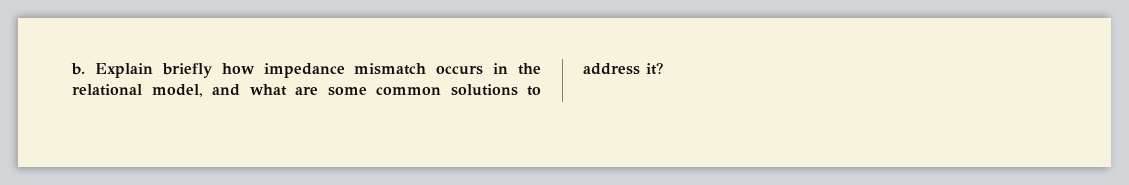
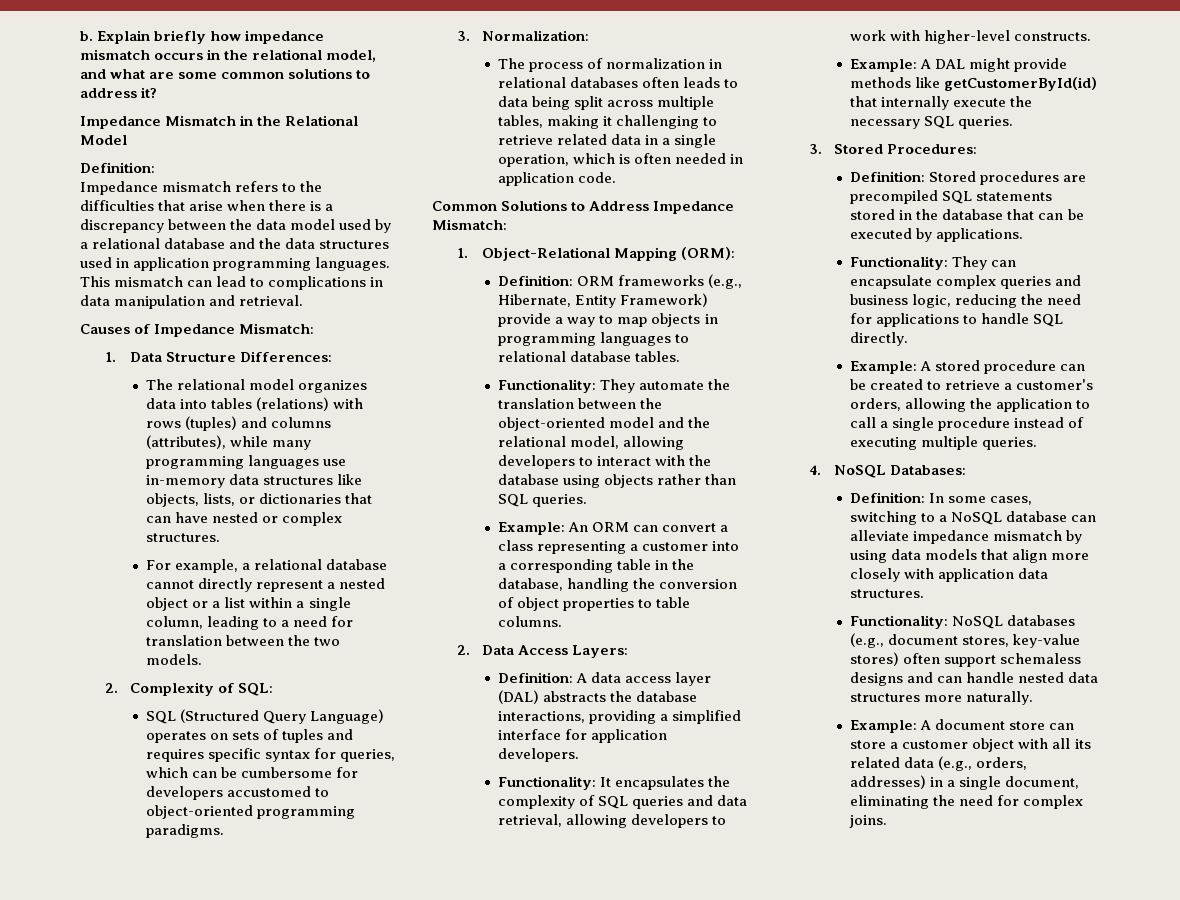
(663, 68) none -> [80,115,359,129] [80,135,127,145] [80,162,155,173] [80,181,323,195] [80,200,334,211] [80,219,392,233] [80,238,390,249] [80,257,391,271] [80,276,384,290] [80,295,304,309] [80,323,315,337] [104,351,332,362] [146,379,368,393] [146,397,364,411] [146,416,332,431] [146,435,312,450] [146,455,347,469] [146,474,363,488] [146,493,373,507] [146,512,343,526] [146,533,221,542] [146,559,388,573] [146,578,386,592] [146,597,351,611] [146,616,354,630] [146,635,341,646] [146,654,203,665] [104,682,273,696] [146,709,385,724] [146,729,354,743] [146,748,396,762] [146,767,359,778] [146,786,330,800] [146,805,356,819] [146,824,225,838] [456,30,589,41] [498,58,723,72] [498,77,739,88] [498,96,715,110] [498,115,718,129] [498,134,717,148] [498,153,744,167] [498,172,617,186] [432,200,735,214] [432,219,507,230] [456,247,735,261] [498,274,743,289] [498,293,709,308] [498,313,718,327] [498,332,690,346] [498,351,681,362] [498,379,731,393] [498,398,663,409] [498,417,711,431] [498,436,685,450] [498,455,712,469] [498,474,737,488] [498,494,588,507] [498,522,729,535] [498,540,740,554] [498,559,695,573] [498,578,738,592] [498,597,691,611] [498,616,563,627] [456,645,628,658] [498,672,712,686] [498,690,698,704] [498,710,742,724] [498,729,668,743] [498,748,580,762] [498,776,731,790] [498,795,748,809] [498,814,727,828] [850,30,1092,44] [850,58,1068,72] [850,77,1098,91] [850,96,1033,110] [850,116,1014,129] [808,144,977,154] [850,171,1087,185] [850,190,1053,204] [850,209,1084,220] [850,228,1024,242] [850,256,1017,270] [850,275,1082,289] [850,294,1082,308] [850,313,1064,327] [850,332,909,346] [850,360,1086,374] [850,379,1094,390] [850,398,1091,412] [850,417,1085,431] [850,436,1038,450] [808,465,966,478] [850,492,1033,505] [850,511,1097,525] [850,530,1083,544] [850,549,1090,563] [850,568,1049,582] [850,589,925,598] [850,615,1076,629] [850,633,1081,648] [850,652,1082,667] [850,672,1099,686] [850,691,1034,705] [850,719,1075,733] [850,738,1091,752] [850,756,1028,771] [850,775,1080,790] [850,795,1084,809] [849,815,888,828] // Impedance Mismatch in the Relational Model // Definition: // Impedance mismatch refers to the difficulties that arise when there is a discrepancy between the data model used by a relational database and the data structures used in application programming languages. This mismatch can lead to complications in data manipulation and retrieval. // Causes of Impedance Mismatch: // 1. Data Structure Differences: // The relational model organizes data into tables (relations) with rows (tuples) and columns (attributes), while many programming languages use in-memory data structures like objects, lists, or dictionaries that can have nested or complex structures. // For example, a relational database cannot directly represent a nested object or a list within a single column, leading to a need for translation between the two models. // 2. Complexity of SQL: // SQL (Structured Query Language) operates on sets of tuples and requires specific syntax for queries, which can be cumbersome for developers accustomed to object-oriented programming paradigms. // 3. Normalization: // The process of normalization in relational databases often leads to data being split across multiple tables, making it challenging to retrieve related data in a single operation, which is often needed in application code. // Common Solutions to Address Impedance Mismatch: // 1. Object-Relational Mapping (ORM): // Definition: ORM frameworks (e.g., Hibernate, Entity Framework) provide a way to map objects in programming languages to relational database tables. // Functionality: They automate the translation between the object-oriented model and the relational model, allowing developers to interact with the database using objects rather than SQL queries. // Example: An ORM can convert a class representing a customer into a corresponding table in the database, handling the conversion of object properties to table columns. // 2. Data Access Layers: // Definition: A data access layer (DAL) abstracts the database interactions, providing a simplified interface for application developers. // Functionality: It encapsulates the complexity of SQL queries and data retrieval, allowing developers to work with higher-level constructs. // Example: A DAL might provide methods like getCustomerById(id) that internally execute the necessary SQL queries. // 3. Stored Procedures: // Definition: Stored procedures are precompiled SQL statements stored in the database that can be executed by applications. // Functionality: They can encapsulate complex queries and business logic, reducing the need for applications to handle SQL directly. // Example: A stored procedure can be created to retrieve a customer's orders, allowing the application to call a single procedure instead of executing multiple queries. // 4. NoSQL Databases: // Definition: In some cases, switching to a NoSQL database can alleviate impedance mismatch by using data models that align more closely with application data structures. // Functionality: NoSQL databases (e.g., document stores, key-value stores) often support schemaless designs and can handle nested data structures more naturally. // Example: A document store can store a customer object with all its related data (e.g., orders, addresses) in a single document, eliminating the need for complex joins.

